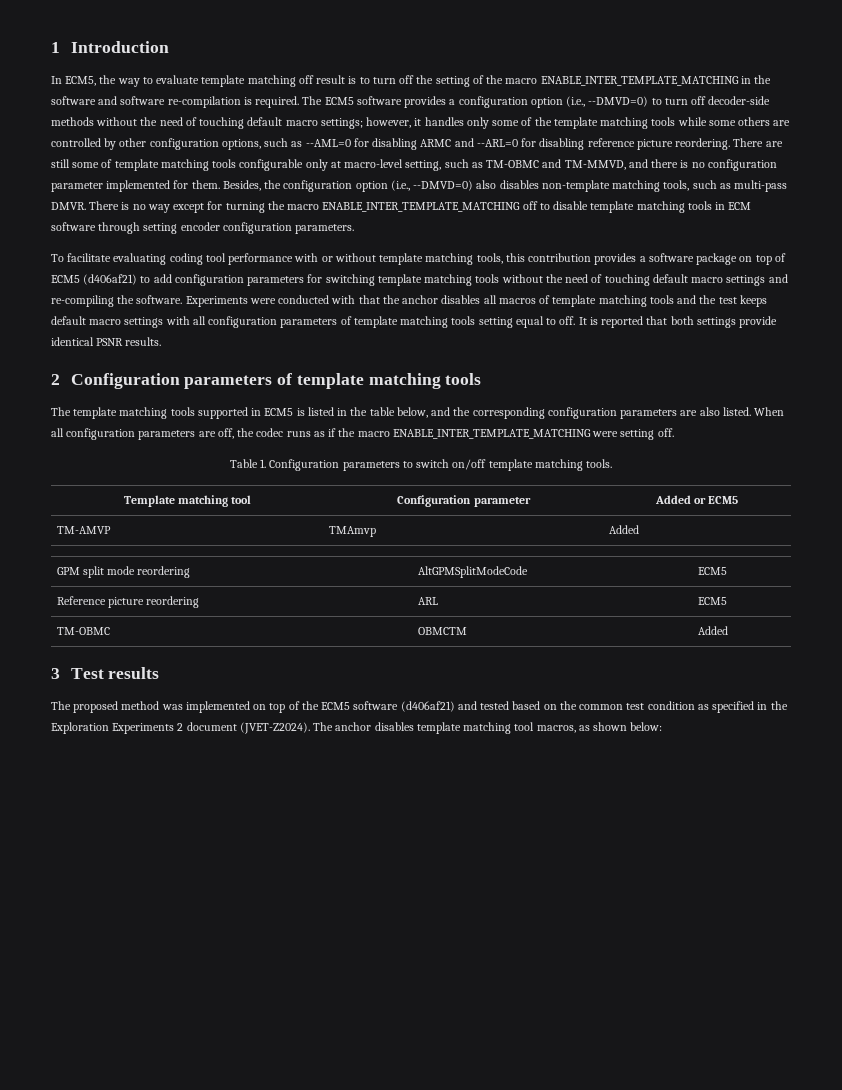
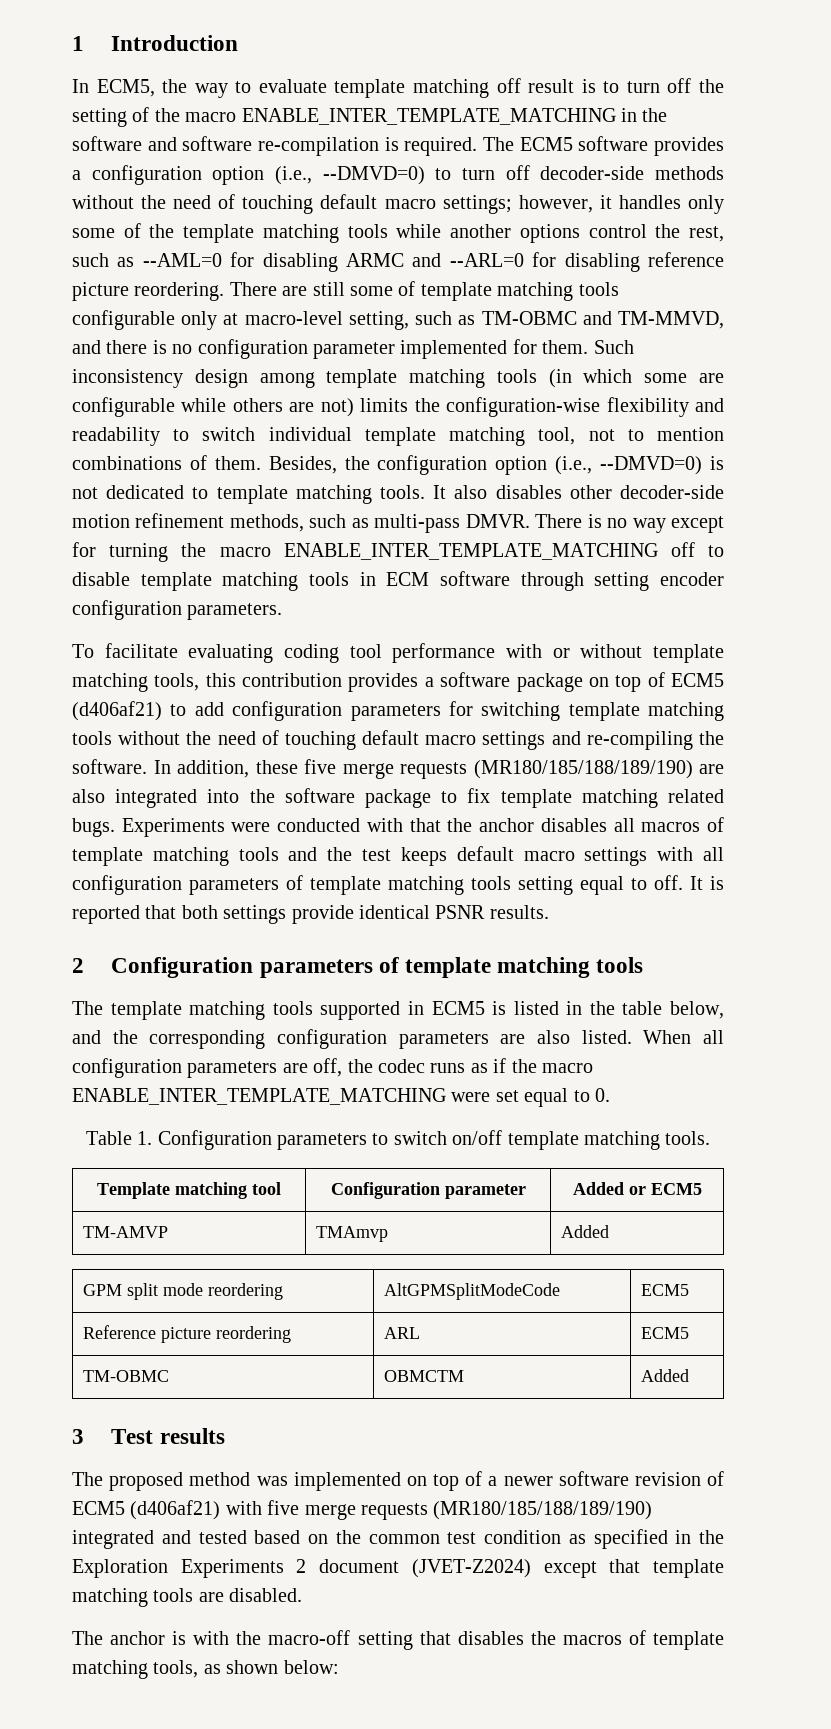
[708,117,791,126] [51,138,261,150] some others are controlled by other configuration options, -> [450,224,725,243] another options control the rest,
(220, 184) none -> [593,340,634,354] [72,369,724,388] [72,397,724,417] [72,427,724,446] [72,455,261,470] Such inconsistency design among template matching tools (in which some are configurable while others are not) limits the configuration-wise flexibility and readability to switch individual template matching tool, not to mention combinations of them.
[476,180,690,192] also disables non-template matching tools, -> [710,456,725,470] [72,485,724,504] [72,513,304,532] is not dedicated to template matching tools. It also disables other decoder-side motion refinement methods,
(183, 299) none -> [153,759,724,779] [72,788,724,808] [72,818,115,837] In addition, these five merge requests (MR180/185/188/189/190) are also integrated into the software package to fix template matching related bugs.
[620,428,674,440] setting off. -> [495,1088,610,1107] set equal to 0.
[301,701,455,712] the ECM5 software (d406af21) -> [488,1471,724,1486] [72,1500,653,1520] [72,1530,154,1549] a newer software revision of ECM5 (d406af21) with five merge requests (MR180/185/188/189/190) integrated
[239,722,576,734] (JVET-Z2024). The anchor disables template matching tool macros, -> [411,1559,724,1578] [72,1588,303,1607] [72,1630,724,1650] [72,1660,199,1679] (JVET-Z2024) except that template matching tools are disabled. // The anchor is with the macro-off setting that disables the macros of template matching tools,

